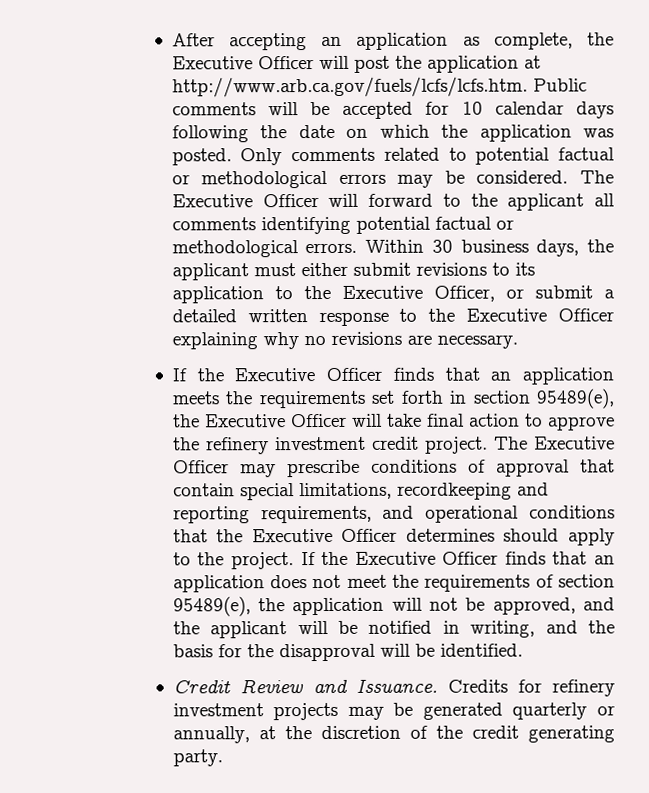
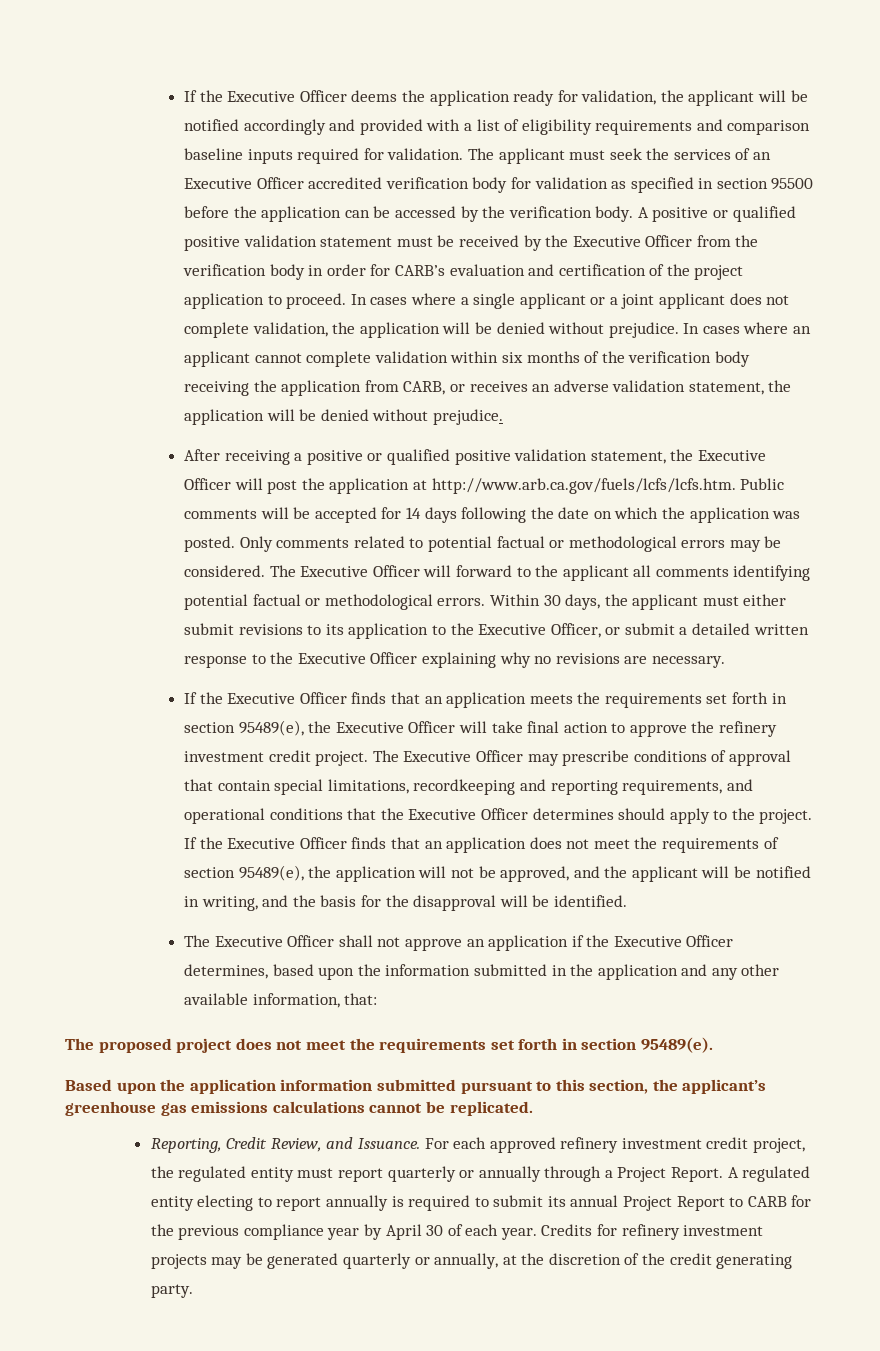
[171,32,573,51] After accepting an application as complete, -> [183,90,808,106] [183,119,811,135] [183,148,772,164] [183,177,814,193] [183,206,796,222] [183,235,759,251] [182,264,744,280] [183,293,790,309] [183,322,812,338] [183,351,750,367] [183,380,792,396] [183,409,503,425] [183,449,666,465] If the Executive Officer deems the application ready for validation, the applicant will be notified accordingly and provided with a list of eligibility requirements and comparison baseline inputs required for validation. The applicant must seek the services of an Executive Officer accredited verification body for validation as specified in section 95500 before the application can be accessed by the verification body. A positive or qualified positive validation statement must be received by the Executive Officer from the verification body in order for CARB’s evaluation and certification of the project application to proceed. In cases where a single applicant or a joint applicant does not complete validation, the application will be denied without prejudice. In cases where an applicant cannot complete validation within six months of the verification body receiving the application from CARB, or receives an adverse validation statement, the application will be denied without prejudice. // After receiving a positive or qualified positive validation statement,
[461,101,564,115] 10 calendar -> [405,507,421,519] 14
[460,239,529,253] business -> (561, 600) none
[172,679,438,694] Credit Review and Issuance. -> [183,935,734,951] [183,964,780,980] [183,993,378,1008] [65,1037,714,1053] [65,1079,767,1094] [65,1101,533,1116] [150,1137,806,1153] [150,1166,811,1182] [150,1195,812,1211] [150,1224,537,1240] The Executive Officer shall not approve an application if the Executive Officer determines, based upon the information submitted in the application and any other available information, that: // The proposed project does not meet the requirements set forth in section 95489(e). // Based upon the application information submitted pursuant to this section, the applicant’s greenhouse gas emissions calculations cannot be replicated. // Reporting, Credit Review, and Issuance. For each approved refinery investment credit project, the regulated entity must report quarterly or annually through a Project Report. A regulated entity electing to report annually is required to submit its annual Project Report to CARB for the previous compliance year by April 30 of each year.

